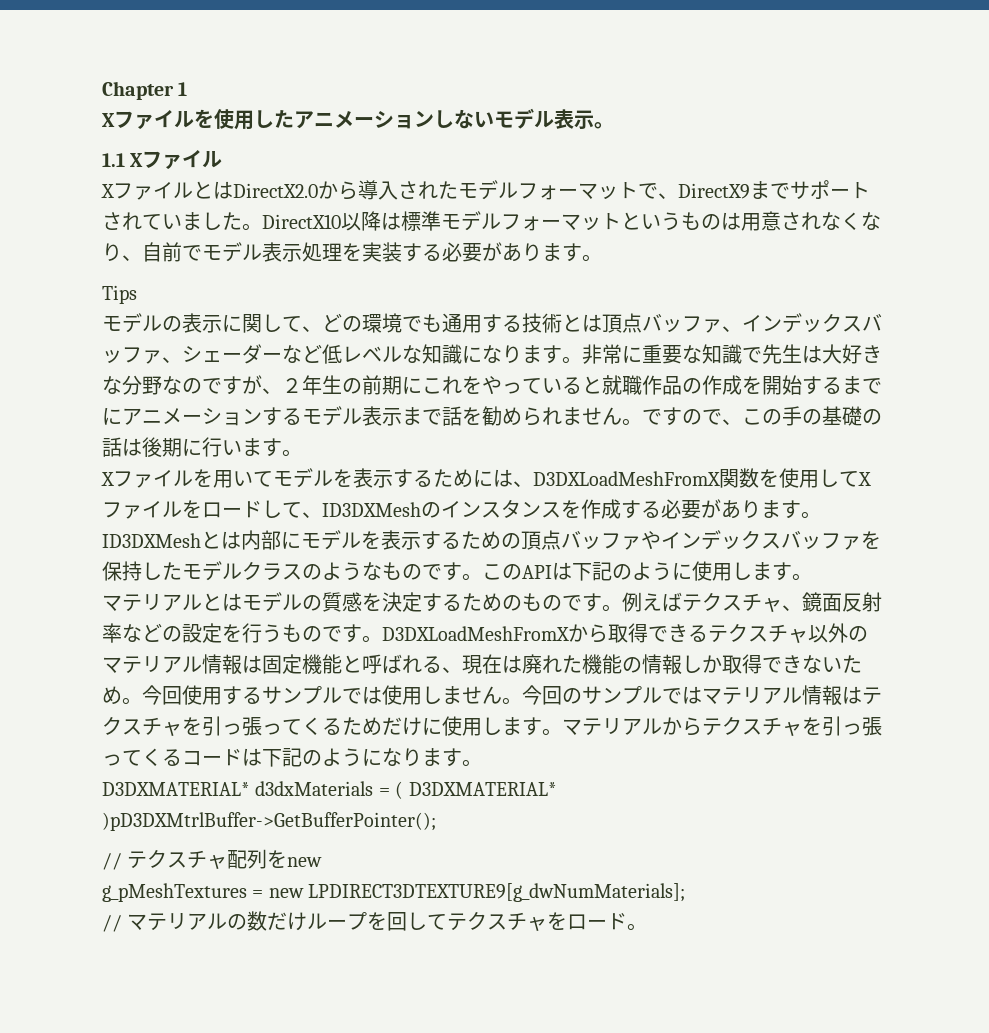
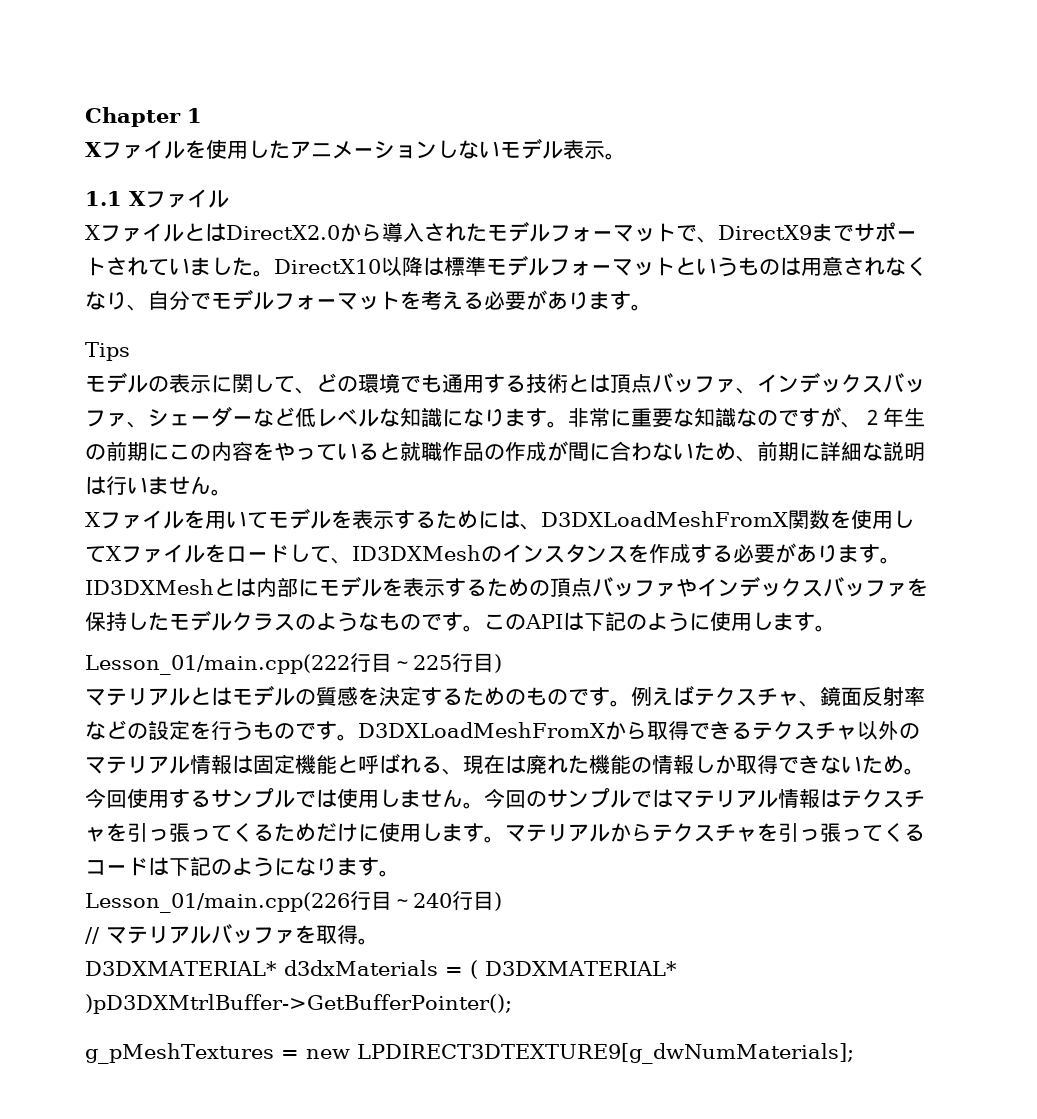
[162,242,182,262] 前 -> [169,291,190,310] 分
[262,242,422,262] 表示処理を実装す -> [274,291,463,310] フォーマットを考え
[742,344,882,364] [102,375,162,395] で先生は大好きな分野 -> (736, 417) none
[442,376,462,394] れ -> [190,441,253,461] の内容
[742,375,882,395] [102,406,882,426] [102,437,282,457] を開始するまでにアニメーションするモデル表示まで話を勧められません。ですので、この手の基礎の話は後期に行います -> [547,441,925,462] [85,476,211,495] が間に合わないため、前期に詳細な説明は行いません
(812, 577) none -> [85,653,502,675] // Lesson_01/main.cpp(222行目～225行目)
(482, 763) none -> [85,891,502,913] [85,924,379,945] // Lesson_01/main.cpp(226行目～240行目) // // マテリアルバッファを取得。
[102,849,323,870] [102,883,686,902] [102,911,648,932] // テクスチャ配列をnew // g_pMeshTextures = new LPDIRECT3DTEXTURE9[g_dwNumMaterials]; // // マテリアルの数だけループを回してテクスチャをロード。 -> [85,1043,854,1064] g_pMeshTextures = new LPDIRECT3DTEXTURE9[g_dwNumMaterials];

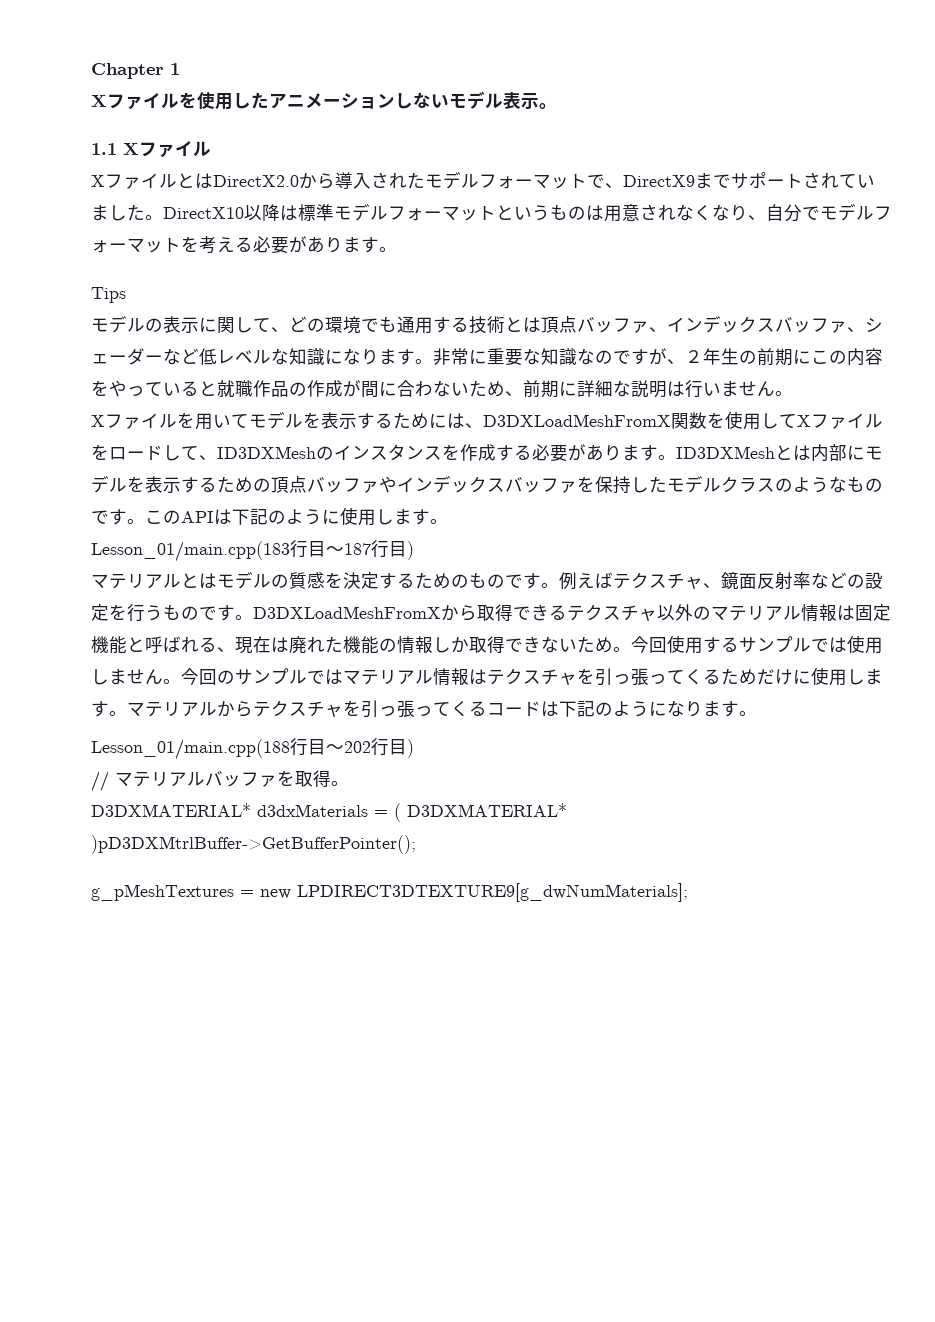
[85,653,452,675] Lesson_01/main.cpp(222行目～225 -> [91,540,371,562] Lesson_01/main.cpp(183行目～187
[85,891,452,913] Lesson_01/main.cpp(226行目～240 -> [91,738,371,760] Lesson_01/main.cpp(188行目～202

